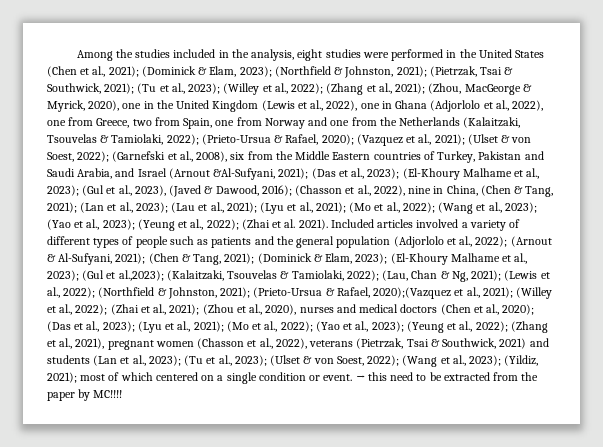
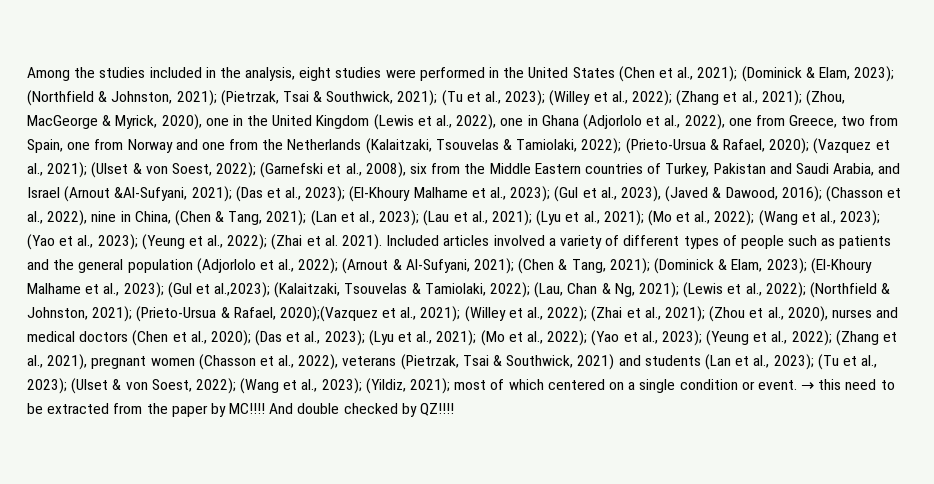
(123, 394) none -> [269,403,455,417] And double checked by QZ!!!!

